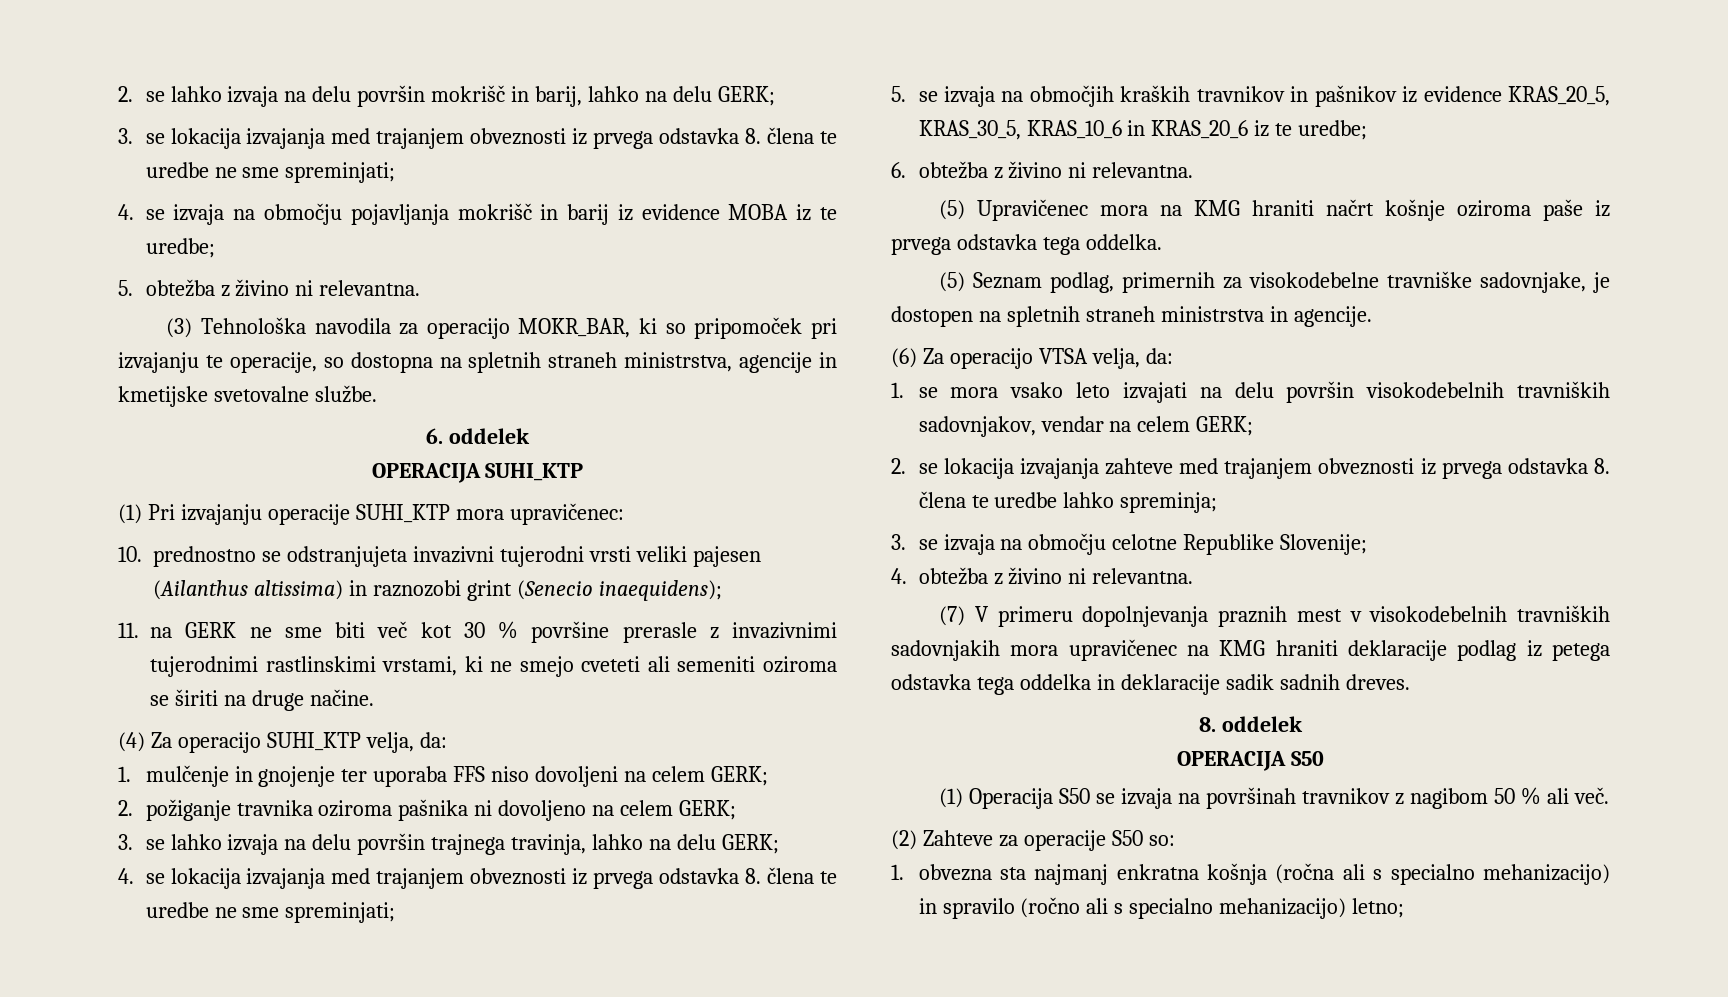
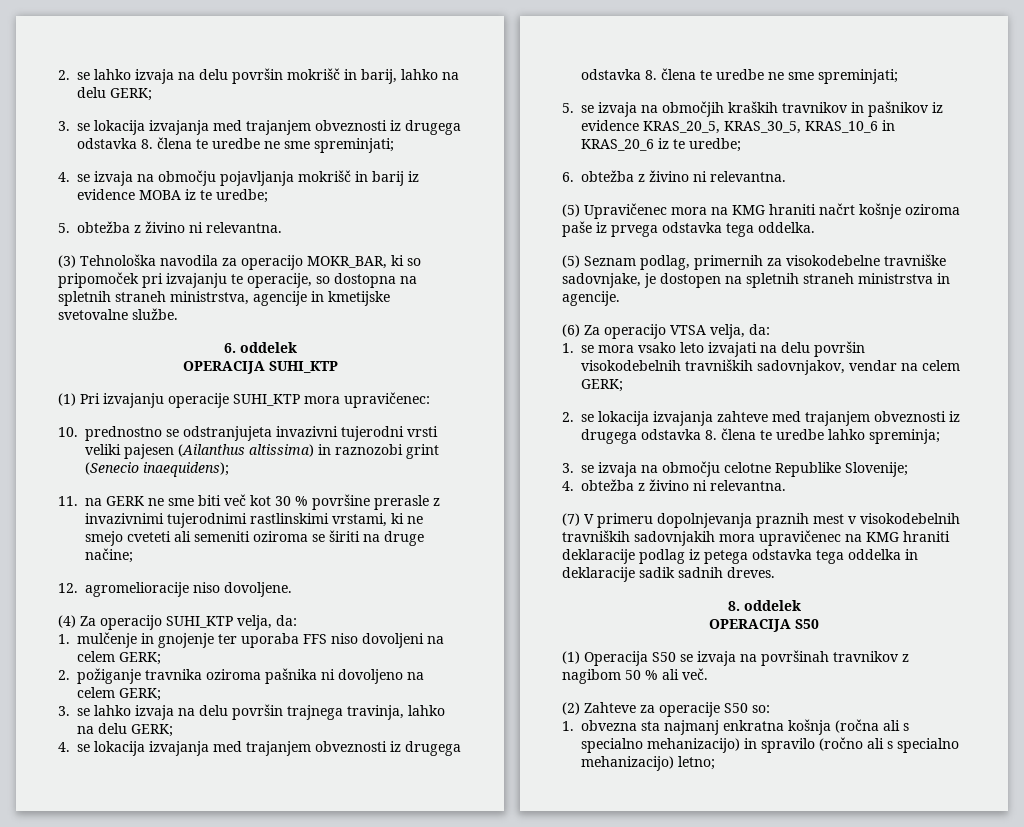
[593,131,654,149] prvega -> [405,120,461,135] drugega
[309,689,374,706] načine. -> [85,548,133,563] [58,582,292,597] načine; // 12. agromelioracije niso dovoljene.
[593,871,654,889] prvega -> [405,741,461,756] drugega
[1441,461,1502,479] prvega -> [581,429,637,444] drugega

